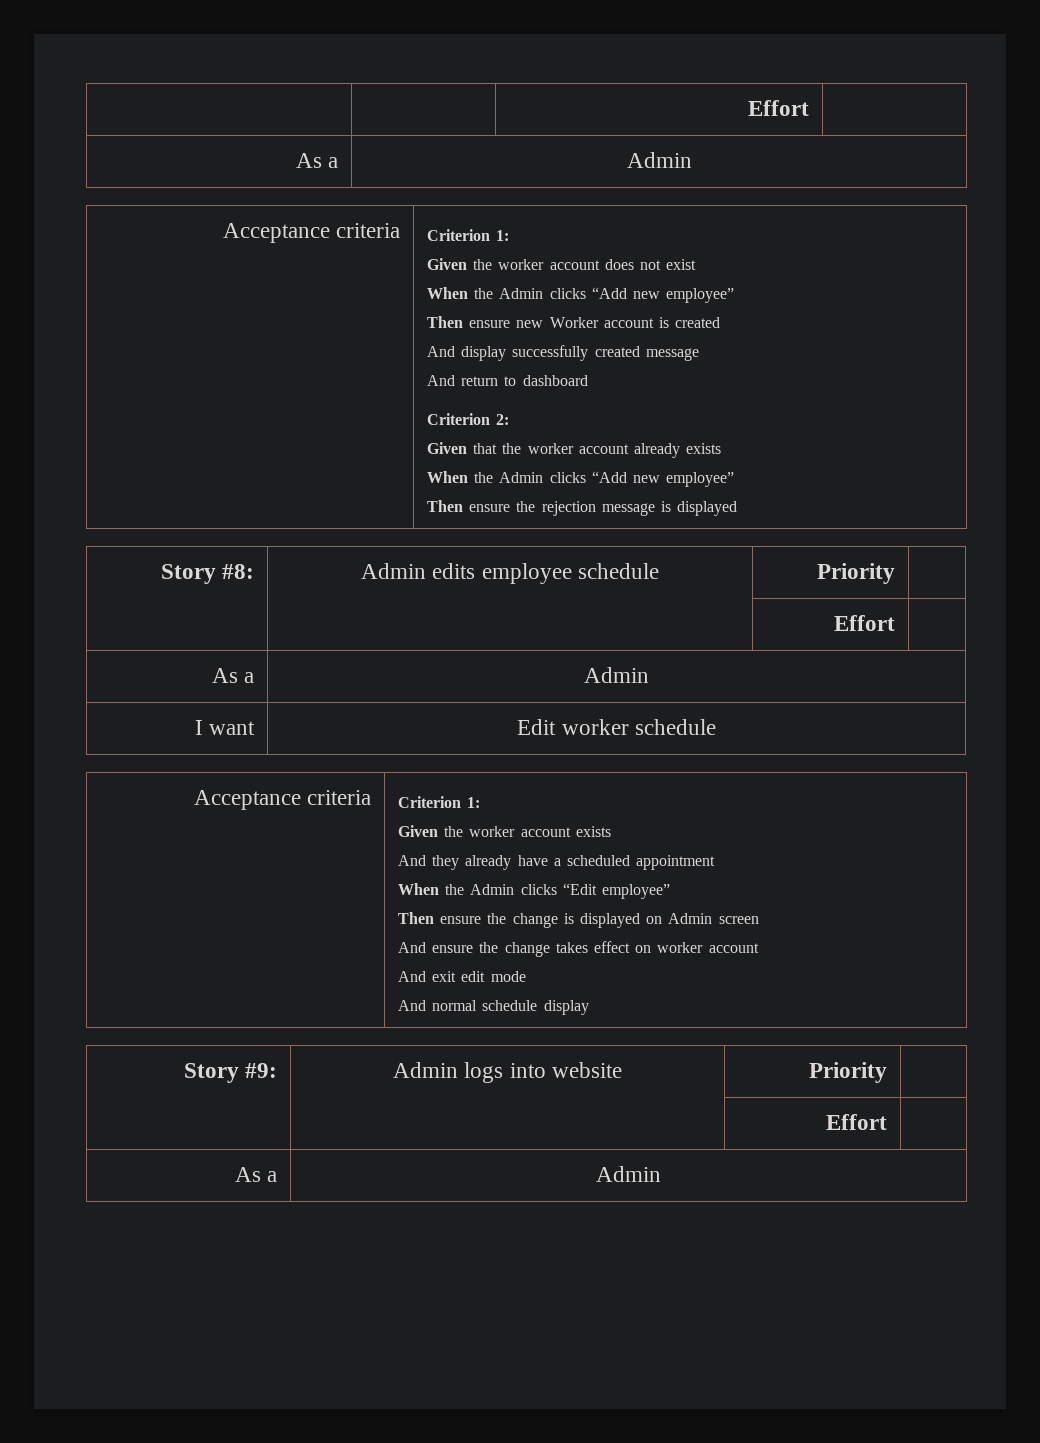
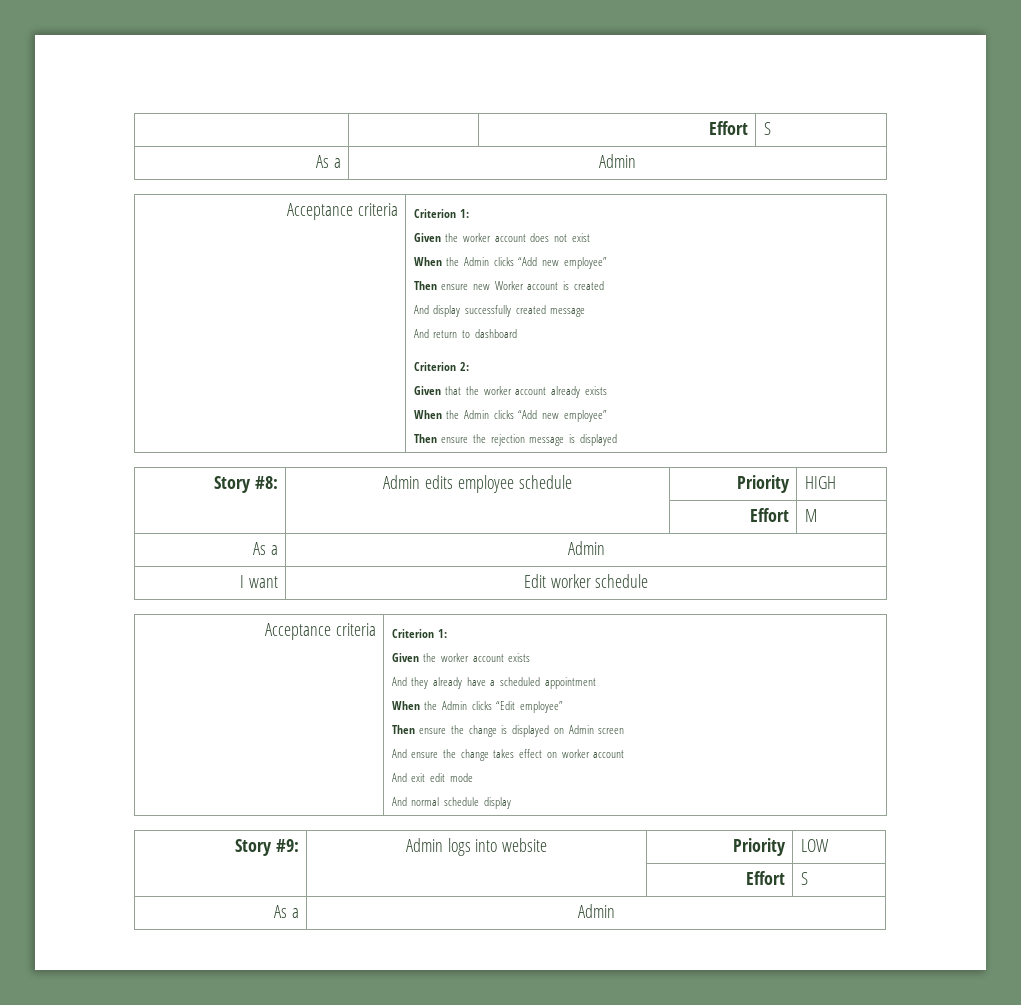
[747,100,809,116] | | Effort | -> [708,121,748,135] [763,122,771,135] | | Effort | S
[833,615,895,631] // | | Effort | -> [804,476,836,489] [749,508,789,522] [804,509,817,522] HIGH // | | Effort | M
[825,1114,887,1130] // | | Effort | -> [800,839,829,852] [745,871,785,885] [800,872,808,885] LOW // | | Effort | S

